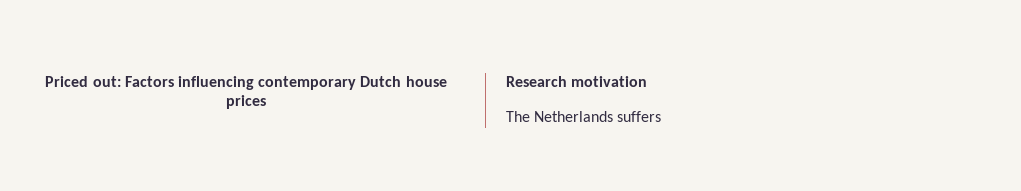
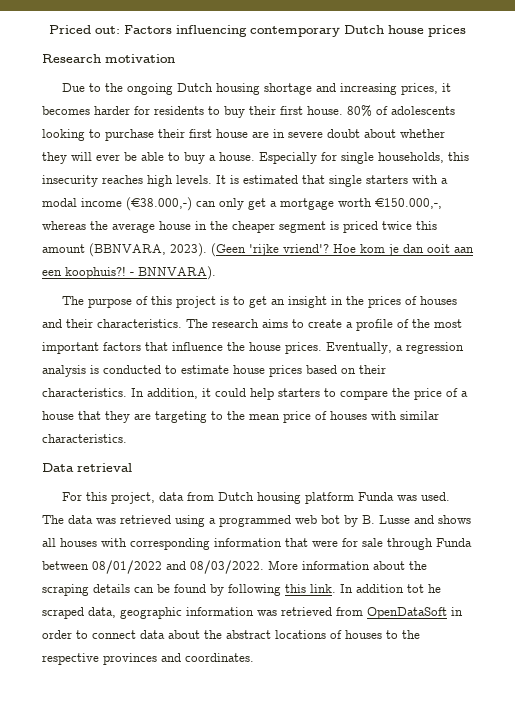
[506,111,662,122] The Netherlands suffers -> [62,83,452,95] [42,105,455,118] [42,129,445,141] [42,152,469,164] [42,175,448,187] [42,197,442,211] [42,221,437,233] [42,243,474,257] [42,266,216,280] [62,296,458,308] [42,319,462,331] [42,342,464,354] [42,365,386,377] [42,388,468,400] [42,411,439,423] [42,434,127,443] [42,463,132,472] [62,492,451,504] [42,515,471,527] [42,538,472,550] [42,560,427,574] [42,584,441,596] [42,607,463,619] [42,630,420,639] [42,653,254,665] Due to the ongoing Dutch housing shortage and increasing prices, it becomes harder for residents to buy their first house. 80% of adolescents looking to purchase their first house are in severe doubt about whether they will ever be able to buy a house. Especially for single households, this insecurity reaches high levels. It is estimated that single starters with a modal income (€38.000,-) can only get a mortgage worth €150.000,-, whereas the average house in the cheaper segment is priced twice this amount (BBNVARA, 2023). (Geen 'rijke vriend'? Hoe kom je dan ooit aan een koophuis?! - BNNVARA). // The purpose of this project is to get an insight in the prices of houses and their characteristics. The research aims to create a profile of the most important factors that influence the house prices. Eventually, a regression analysis is conducted to estimate house prices based on their characteristics. In addition, it could help starters to compare the price of a house that they are targeting to the mean price of houses with similar characteristics. // Data retrieval // For this project, data from Dutch housing platform Funda was used. The data was retrieved using a programmed web bot by B. Lusse and shows all houses with corresponding information that were for sale through Funda between 08/01/2022 and 08/03/2022. More information about the scraping details can be found by following this link. In addition tot he scraped data, geographic information was retrieved from OpenDataSoft in order to connect data about the abstract locations of houses to the respective provinces and coordinates.

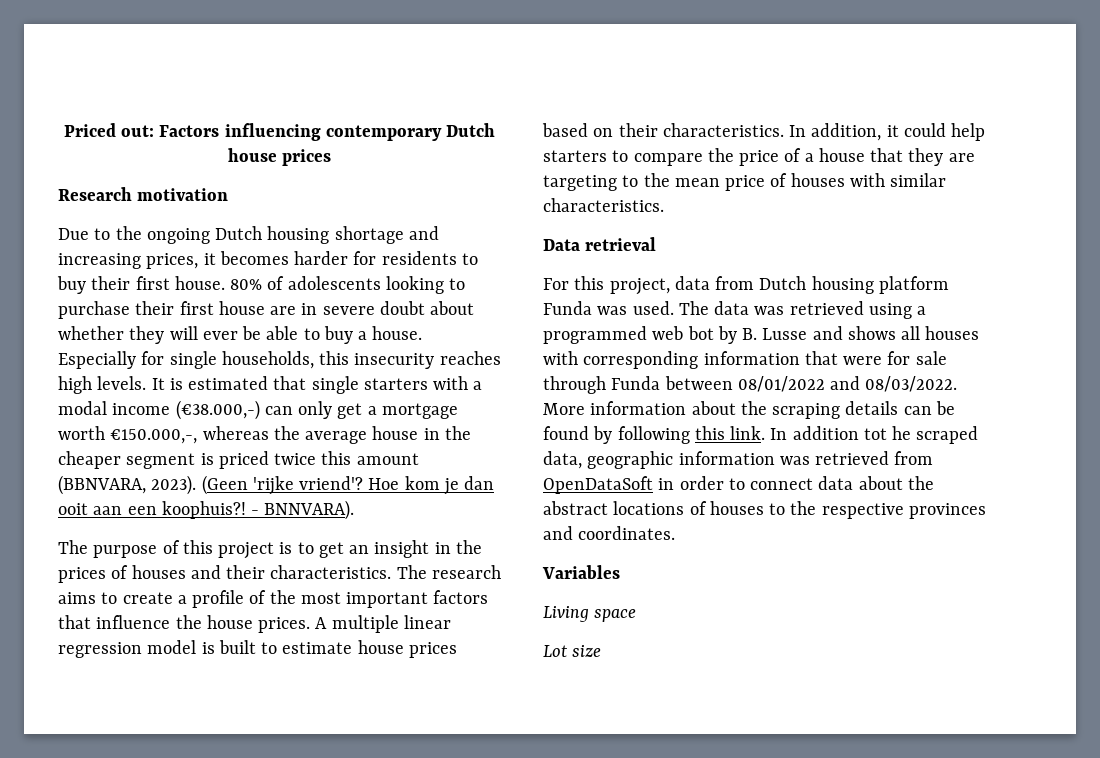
[326,342,464,354] [42,365,161,377] Eventually, a regression analysis is conducted -> [315,615,451,633] [58,640,256,658] A multiple linear regression model is built
(254, 657) none -> [542,565,620,579] [543,606,637,622] [543,645,602,657] // Variables // Living space // Lot size

